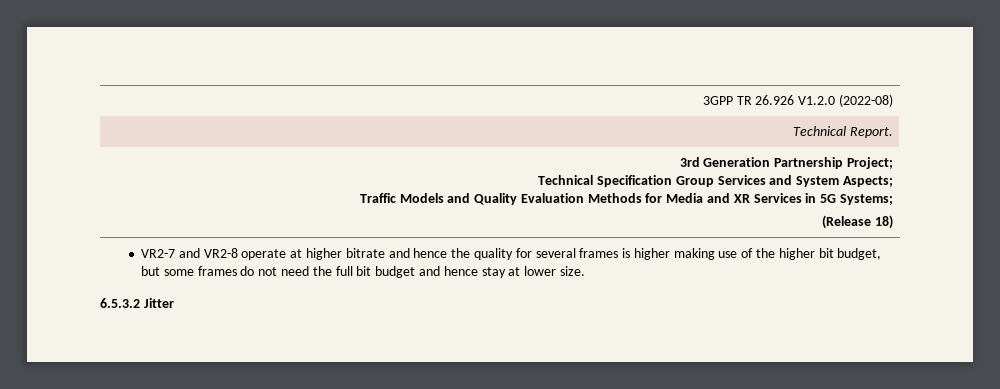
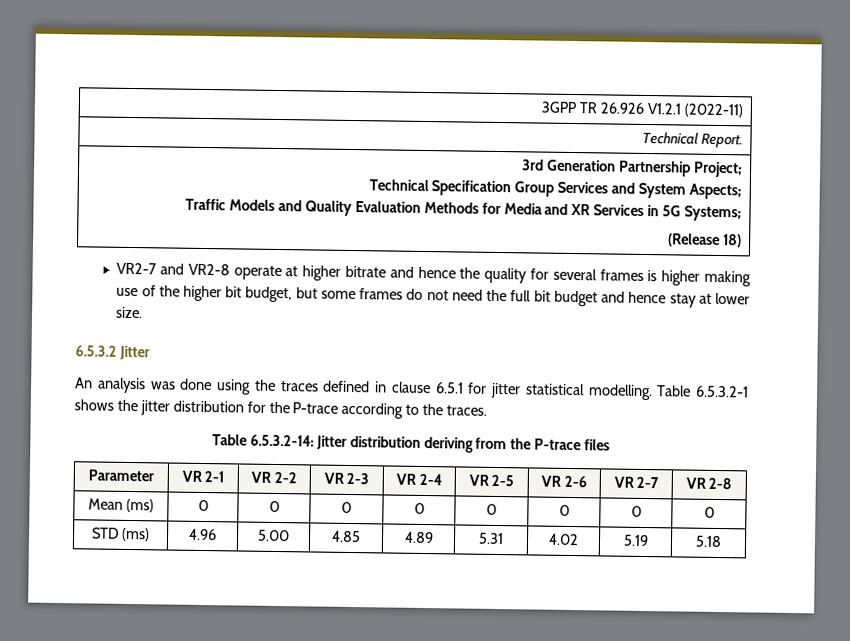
[798,94,893,107] V1.2.0 (2022-08) -> [647,103,744,118] V1.2.1 (2022-11)
(174, 303) none -> [75,377,749,401] [74,399,488,419] [211,434,611,453] [88,469,154,482] [181,470,225,483] [251,471,297,484] [323,472,370,485] [396,473,442,486] [468,474,515,487] [541,475,587,488] [613,476,660,489] [685,477,733,490] [88,498,154,513] [197,499,209,512] [268,500,280,513] [341,501,352,514] [413,502,425,515] [486,503,497,515] [558,504,570,516] [630,505,642,517] [703,506,715,518] [91,527,151,542] [188,528,217,541] [257,529,290,542] [331,530,361,543] [403,531,434,544] [478,532,504,545] [548,533,579,546] [622,534,649,547] [695,535,722,548] // An analysis was done using the traces defined in clause 6.5.1 for jitter statistical modelling. Table 6.5.3.2-1 shows the jitter distribution for the P-trace according to the traces. // Table 6.5.3.2-14: Jitter distribution deriving from the P-trace files // Parameter | VR 2-1 | VR 2-2 | VR 2-3 | VR 2-4 | VR 2-5 | VR 2-6 | VR 2-7 | VR 2-8 // Mean (ms) | 0 | 0 | 0 | 0 | 0 | 0 | 0 | 0 // STD (ms) | 4.96 | 5.00 | 4.85 | 4.89 | 5.31 | 4.02 | 5.19 | 5.18

